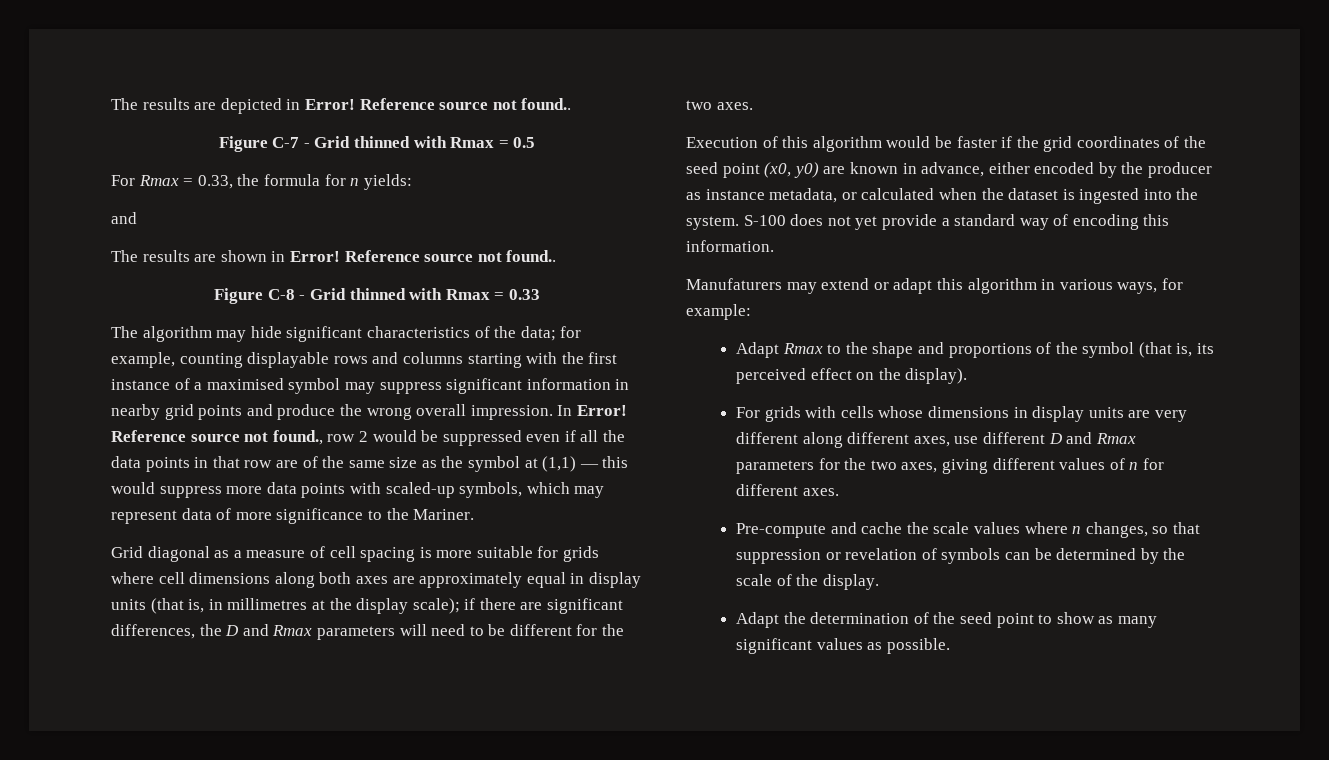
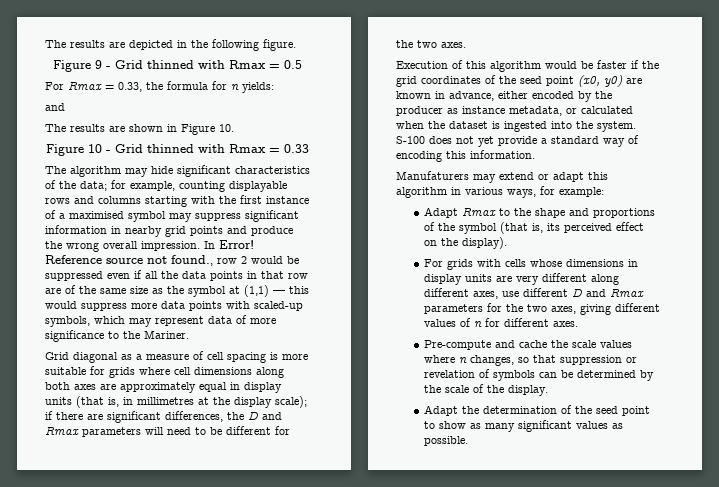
[304,98,572,110] [218,136,300,152] Error! Reference source not found.. // Figure C-7 -> [191,39,296,51] [53,60,102,72] the following figure. // Figure 9
[289,250,557,262] [214,288,295,304] Error! Reference source not found.. // Figure C-8 -> [181,124,234,135] [46,144,102,156] Figure 10. // Figure 10

